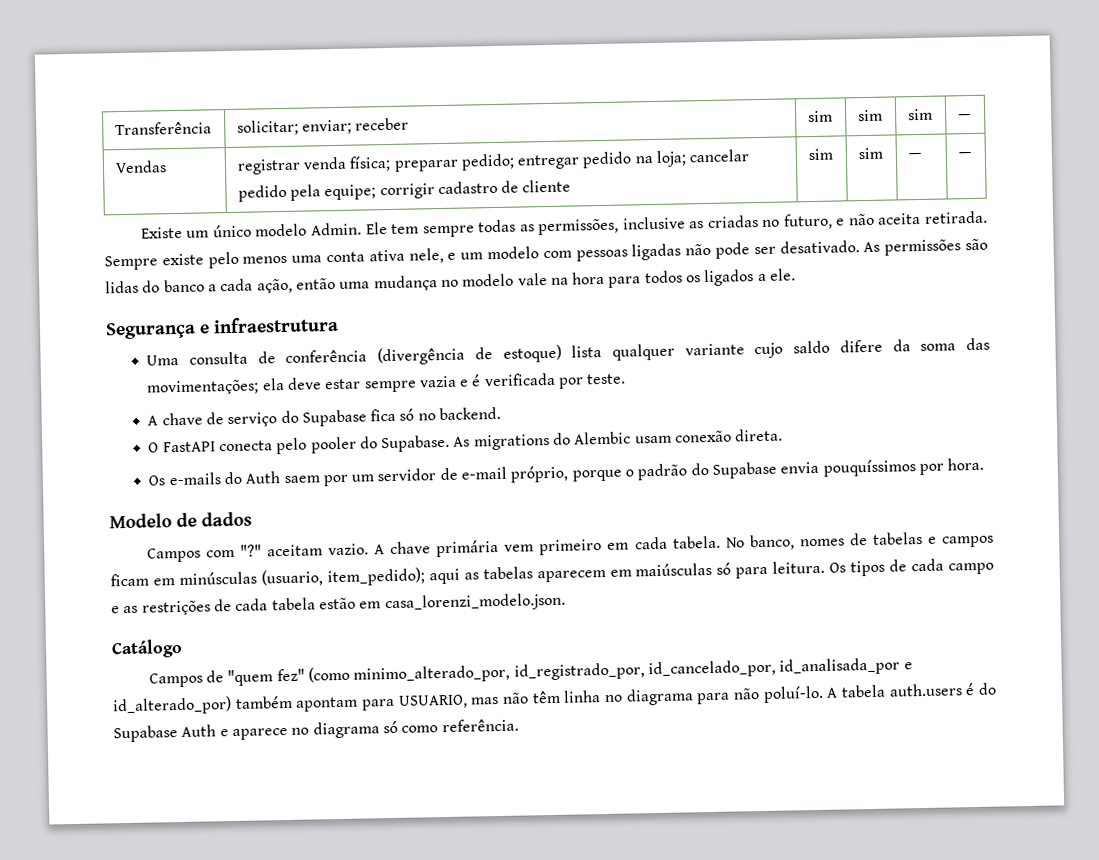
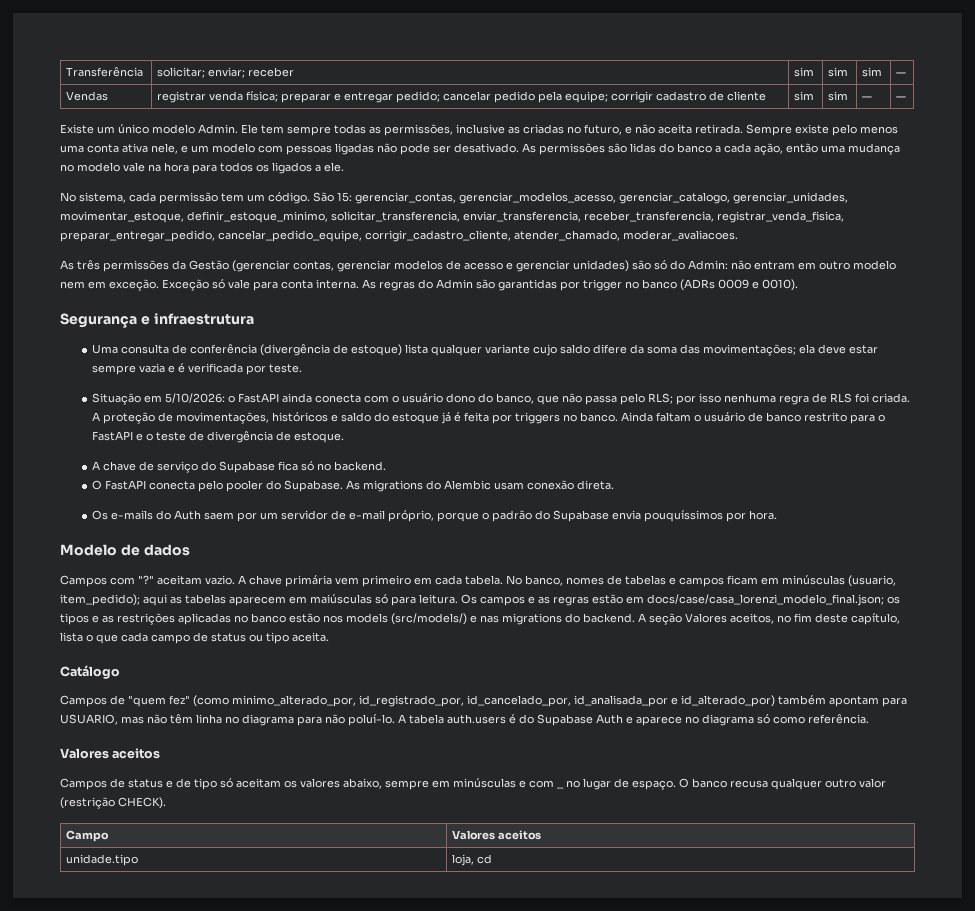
[460,150,688,171] pedido; entregar pedido na loja; -> [334,91,441,103] e entregar pedido;
(797, 274) none -> [60,192,848,204] [60,211,844,223] [60,230,738,242] [60,260,896,272] [60,279,798,291] // No sistema, cada permissão tem um código. São 15: gerenciar_contas, gerenciar_modelos_acesso, gerenciar_catalogo, gerenciar_unidades, movimentar_estoque, definir_estoque_minimo, solicitar_transferencia, enviar_transferencia, receber_transferencia, registrar_venda_fisica, preparar_entregar_pedido, cancelar_pedido_equipe, corrigir_cadastro_cliente, atender_chamado, moderar_avaliacoes. // As três permissões da Gestão (gerenciar contas, gerenciar modelos de acesso e gerenciar unidades) são só do Admin: não entram em outro modelo nem em exceção. Exceção só vale para conta interna. As regras do Admin são garantidas por trigger no banco (ADRs 0009 e 0010).
(627, 379) none -> [92,393,911,405] [92,412,886,424] [92,431,345,443] // Situação em 5/10/2026: o FastAPI ainda conecta com o usuário dono do banco, que não passa pelo RLS; por isso nenhuma regra de RLS foi criada. A proteção de movimentações, históricos e saldo do estoque já é feita por triggers no banco. Ainda faltam o usuário de banco restrito para o FastAPI e o teste de divergência de estoque.
[850,558,995,577] [111,592,566,616] tipos de cada campo e as restrições de cada tabela estão em casa_lorenzi_modelo.json. -> [480,594,900,606] [60,613,900,625] [60,632,329,644] campos e as regras estão em docs/case/casa_lorenzi_modelo_final.json; os tipos e as restrições aplicadas no banco estão nos models (src/models/) e nas migrations do backend. A seção Valores aceitos, no fim deste capítulo, lista o que cada campo de status ou tipo aceita.
(519, 725) none -> [60,748,161,759] [60,778,886,790] [60,797,166,809] [66,830,110,842] [452,830,542,840] [66,854,139,866] [452,854,493,866] // Valores aceitos // Campos de status e de tipo só aceitam os valores abaixo, sempre em minúsculas e com _ no lugar de espaço. O banco recusa qualquer outro valor (restrição CHECK). // Campo | Valores aceitos // unidade.tipo | loja, cd

